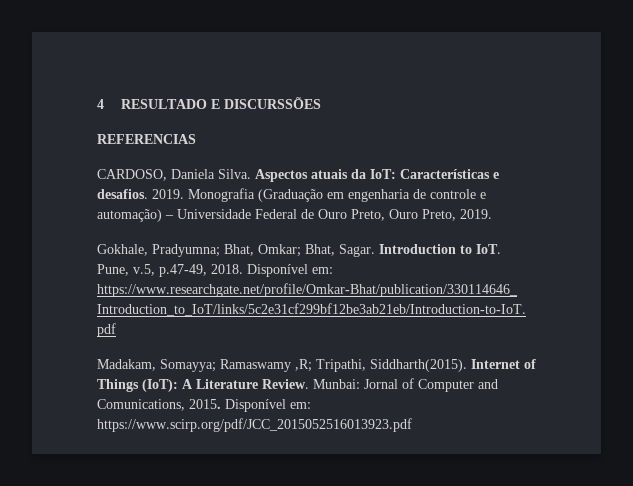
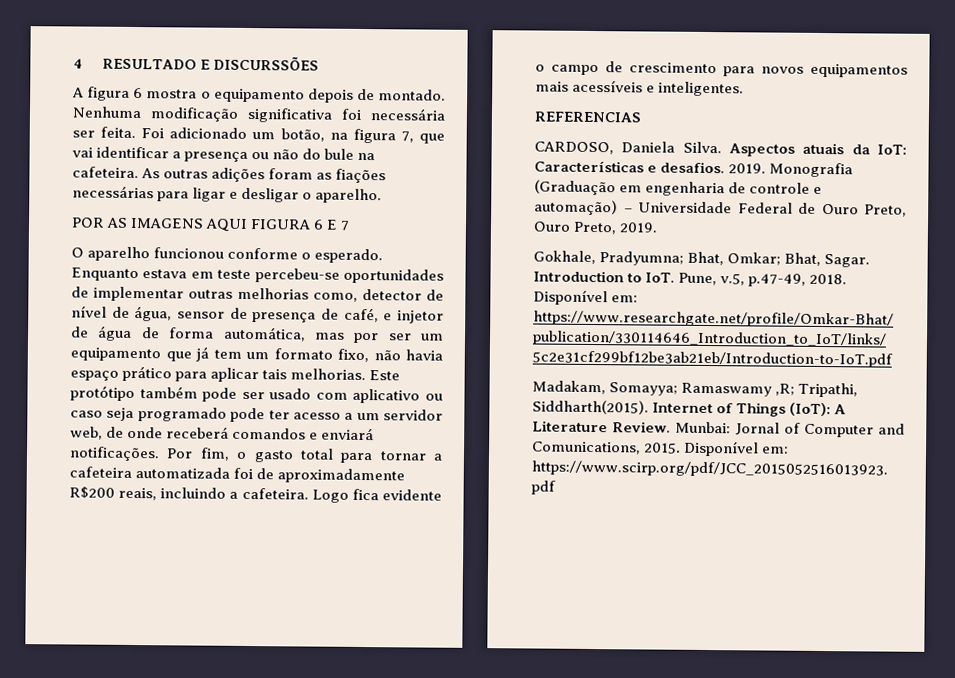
(322, 103) none -> [72,86,446,103] [72,106,446,123] [72,126,445,144] [72,146,376,162] [72,166,387,184] [72,185,383,204] [71,217,351,232] [71,246,384,264] [71,267,444,284] [71,286,444,302] [71,305,445,324] [70,325,444,344] [70,346,443,363] [70,365,401,383] [70,385,443,404] [70,407,443,423] [70,426,375,441] [69,446,442,464] [69,466,406,484] [69,486,442,503] [535,61,908,78] [535,79,745,97] // A figura 6 mostra o equipamento depois de montado. Nenhuma modificação significativa foi necessária ser feita. Foi adicionado um botão, na figura 7, que vai identificar a presença ou não do bule na cafeteira. As outras adições foram as fiações necessárias para ligar e desligar o aparelho. // POR AS IMAGENS AQUI FIGURA 6 E 7 // O aparelho funcionou conforme o esperado. Enquanto estava em teste percebeu-se oportunidades de implementar outras melhorias como, detector de nível de água, sensor de presença de café, e injetor de água de forma automática, mas por ser um equipamento que já tem um formato fixo, não havia espaço prático para aplicar tais melhorias. Este protótipo também pode ser usado com aplicativo ou caso seja programado pode ter acesso a um servidor web, de onde receberá comandos e enviará notificações. Por fim, o gasto total para tornar a cafeteira automatizada foi de aproximadamente R$200 reais, incluindo a cafeteira. Logo fica evidente o campo de crescimento para novos equipamentos mais acessíveis e inteligentes.

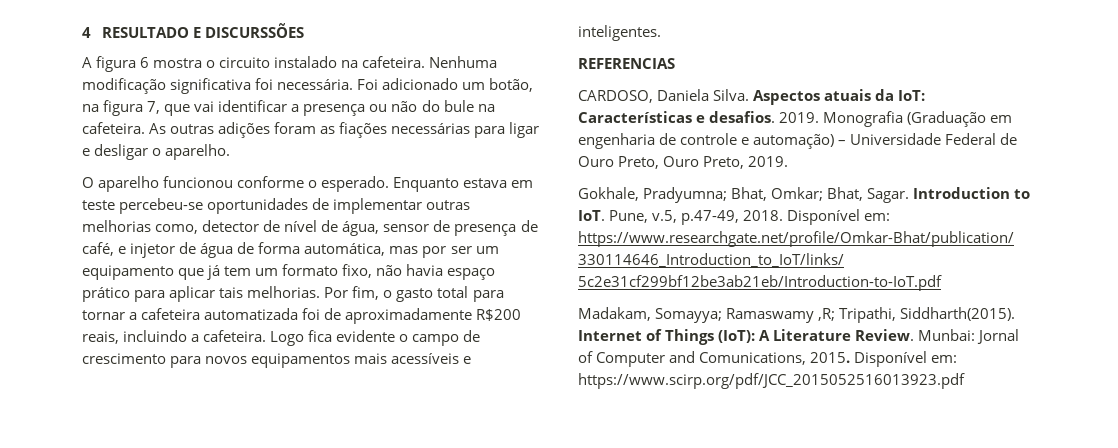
[213,88,446,103] equipamento depois de montado. -> [219,56,426,68] circuito instalado na cafeteira.
[370,108,446,121] [72,126,137,139] necessária ser feita. -> [277,79,354,90] necessária.
[71,217,351,232] // POR AS IMAGENS AQUI FIGURA 6 E 7 -> (231, 152) none
[369,370,401,381] [70,385,443,404] [70,407,443,423] [70,426,375,441] [69,446,160,462] Este protótipo também pode ser usado com aplicativo ou caso seja programado pode ter acesso a um servidor web, de onde receberá comandos e enviará notificações. -> (321, 292) none

